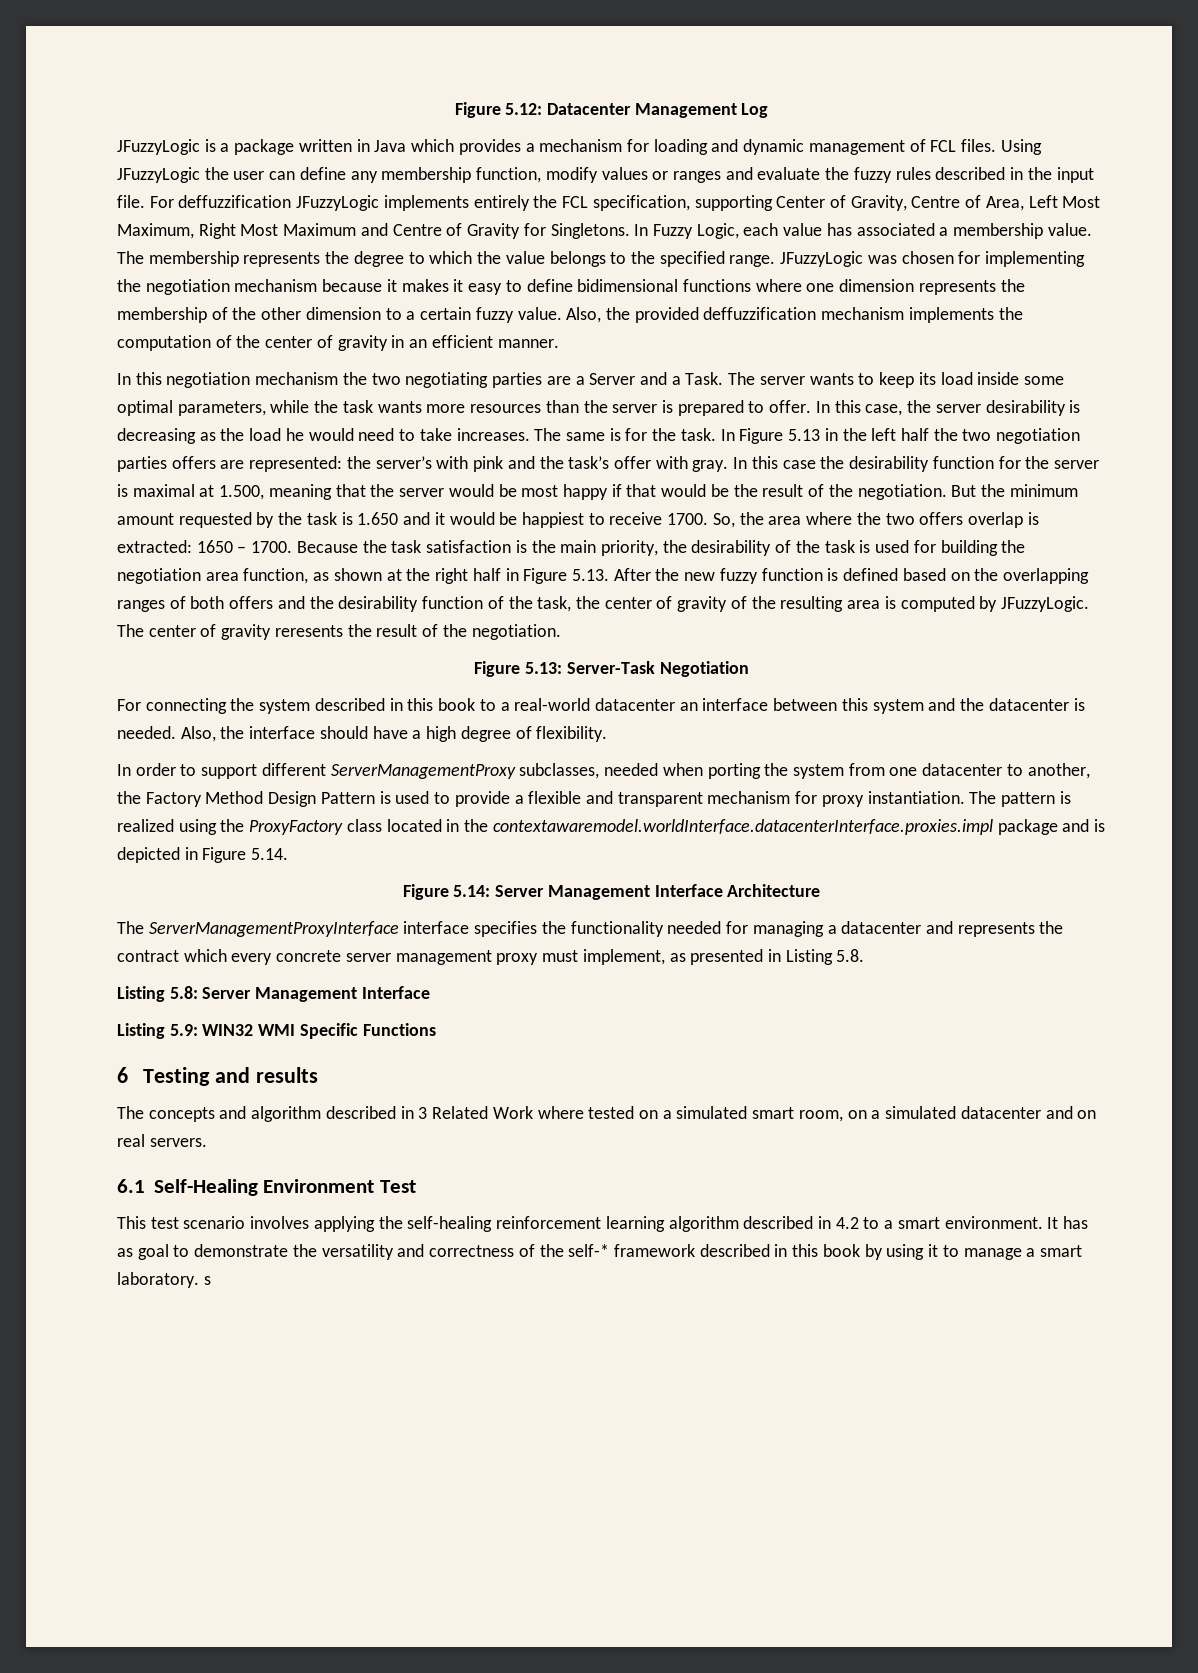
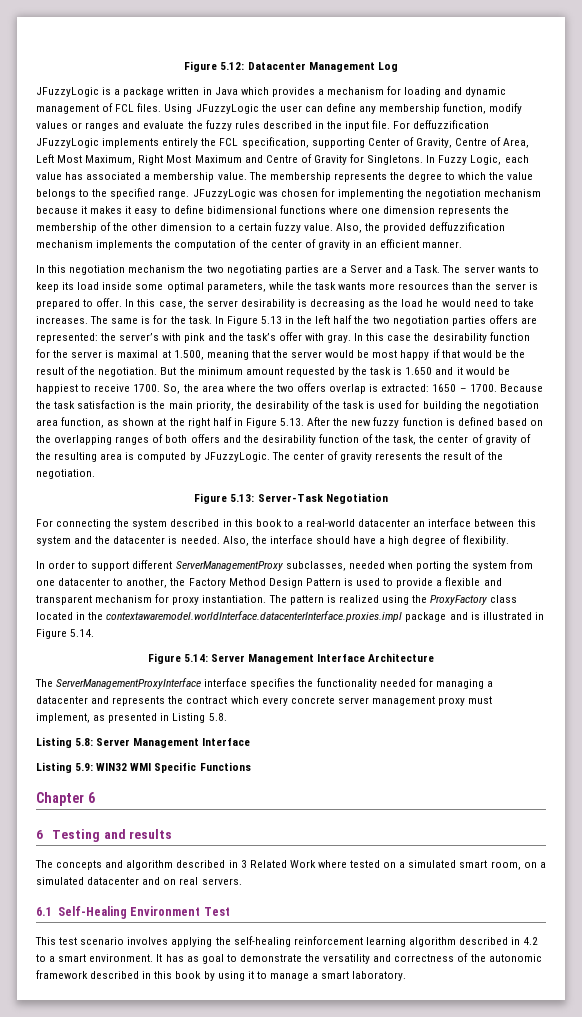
[117,847,180,863] depicted -> [482,612,532,620] illustrated
(436, 1029) none -> [36,792,95,806] // Chapter 6
[568,1244,610,1257] self-* -> [488,954,542,962] autonomic
[203,1276,211,1285] s -> (407, 976) none

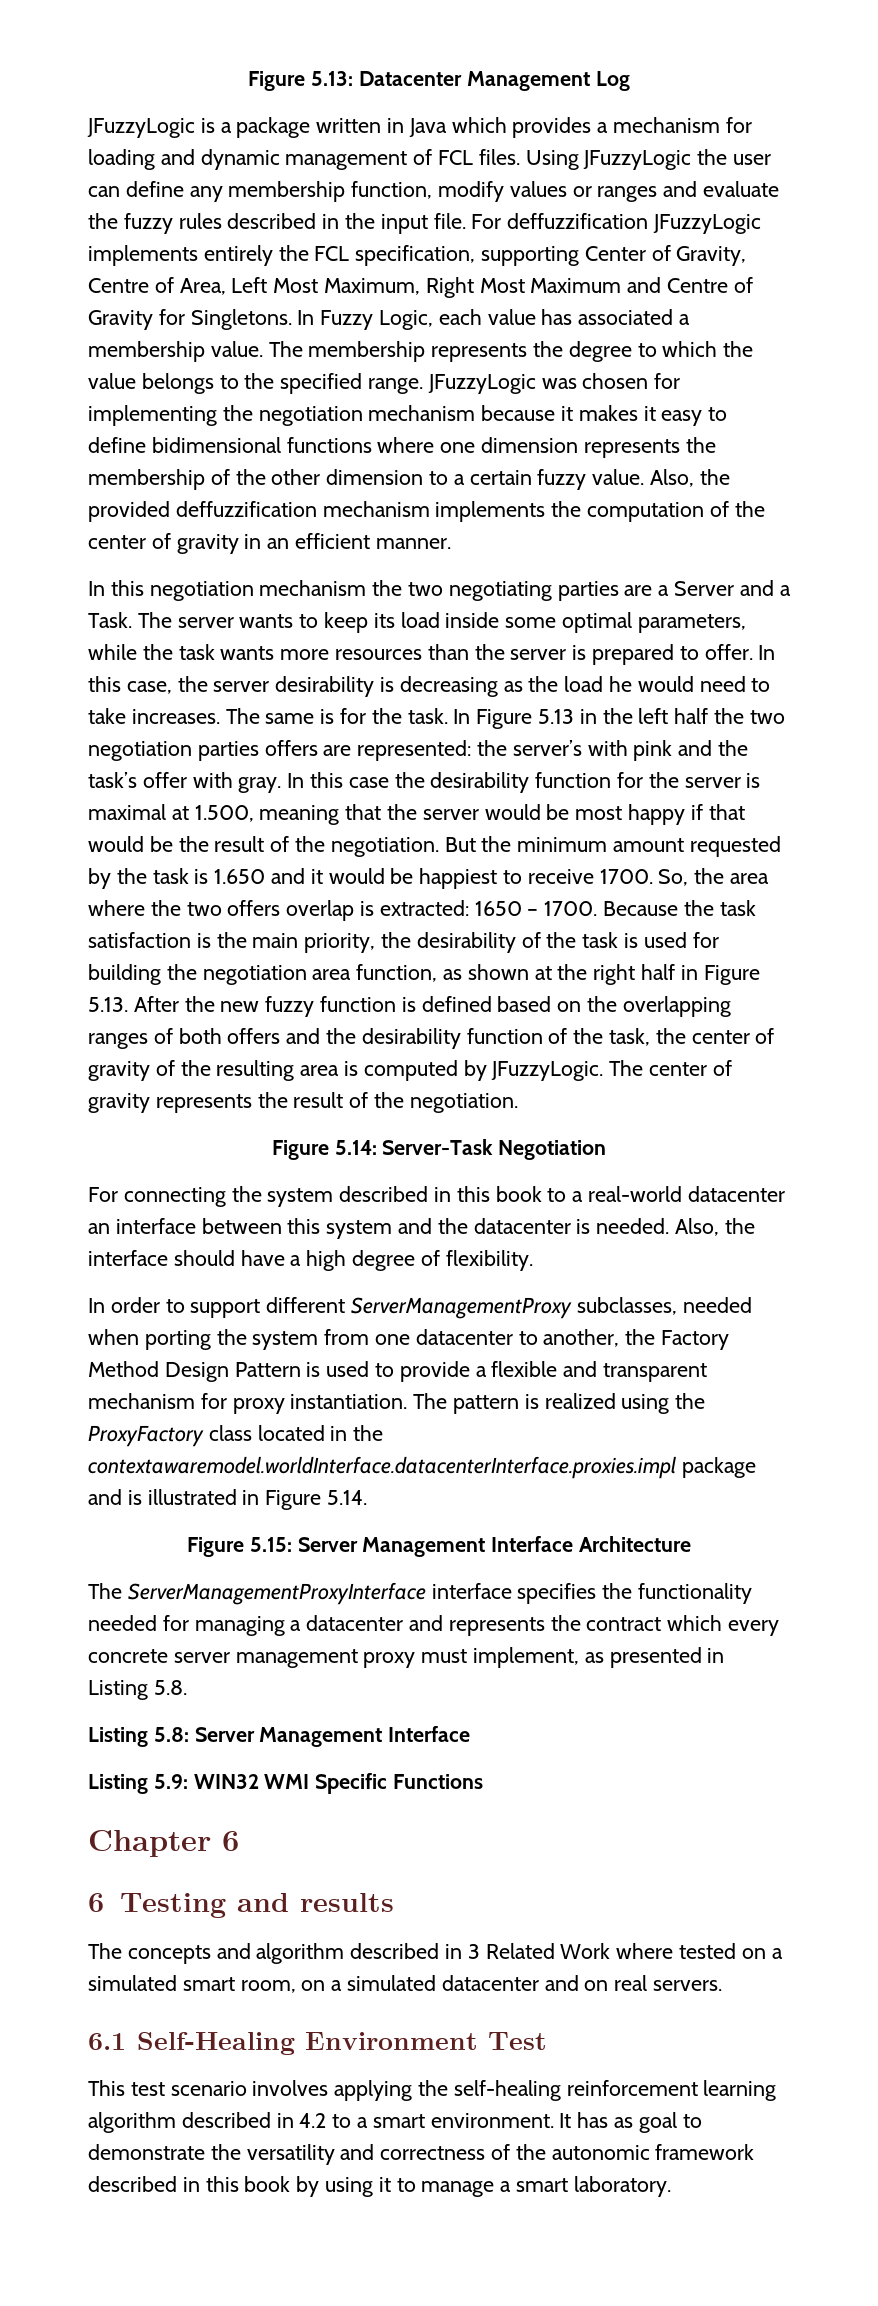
[184,61,245,72] Figure 5.12: -> [248,71,354,91] Figure 5.13:
[375,452,423,460] reresents -> [155,1094,252,1113] represents
[230,494,255,502] 5.13: -> [334,1140,377,1155] 5.14:
[183,654,208,662] 5.14: -> [249,1537,292,1552] 5.15:

